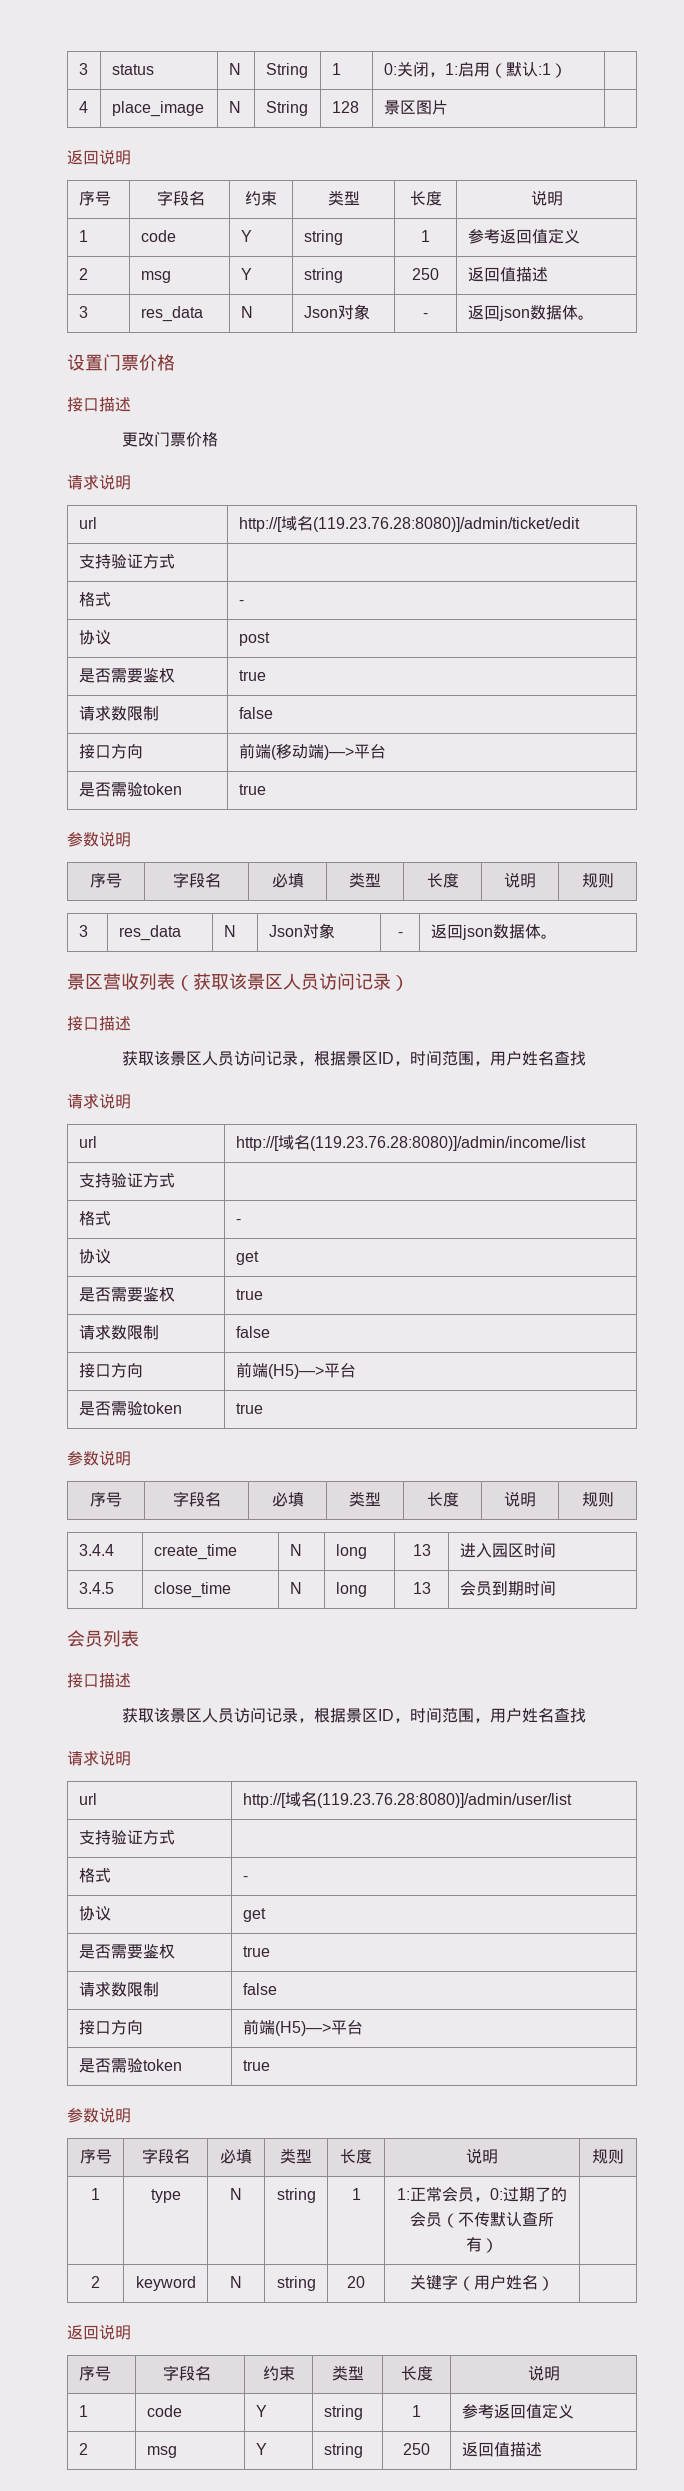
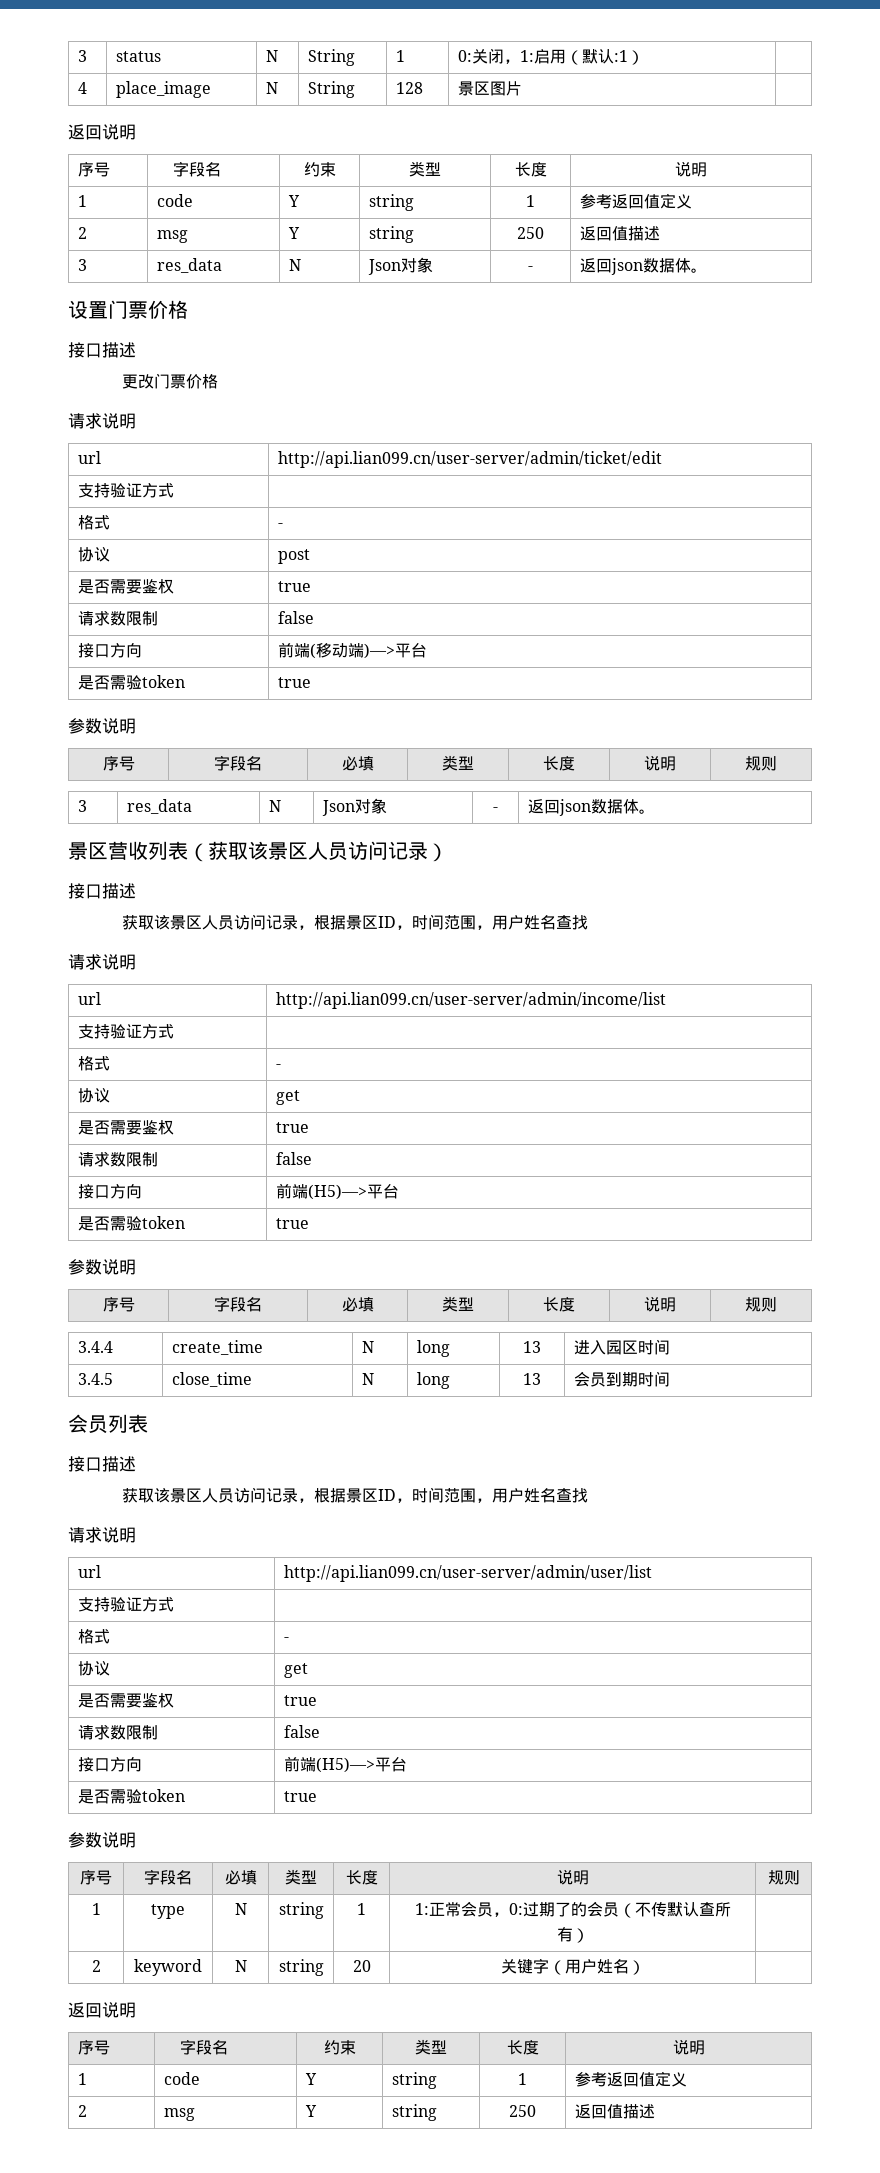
[238,516,580,532] http://[域名(119.23.76.28:8080)]/admin/ticket/edit -> [277,451,662,468] http://api.lian099.cn/user-server/admin/ticket/edit
[235,1135,586,1151] http://[域名(119.23.76.28:8080)]/admin/income/list -> [275,992,666,1009] http://api.lian099.cn/user-server/admin/income/list
[242,1792,572,1808] http://[域名(119.23.76.28:8080)]/admin/user/list -> [283,1565,652,1582] http://api.lian099.cn/user-server/admin/user/list

